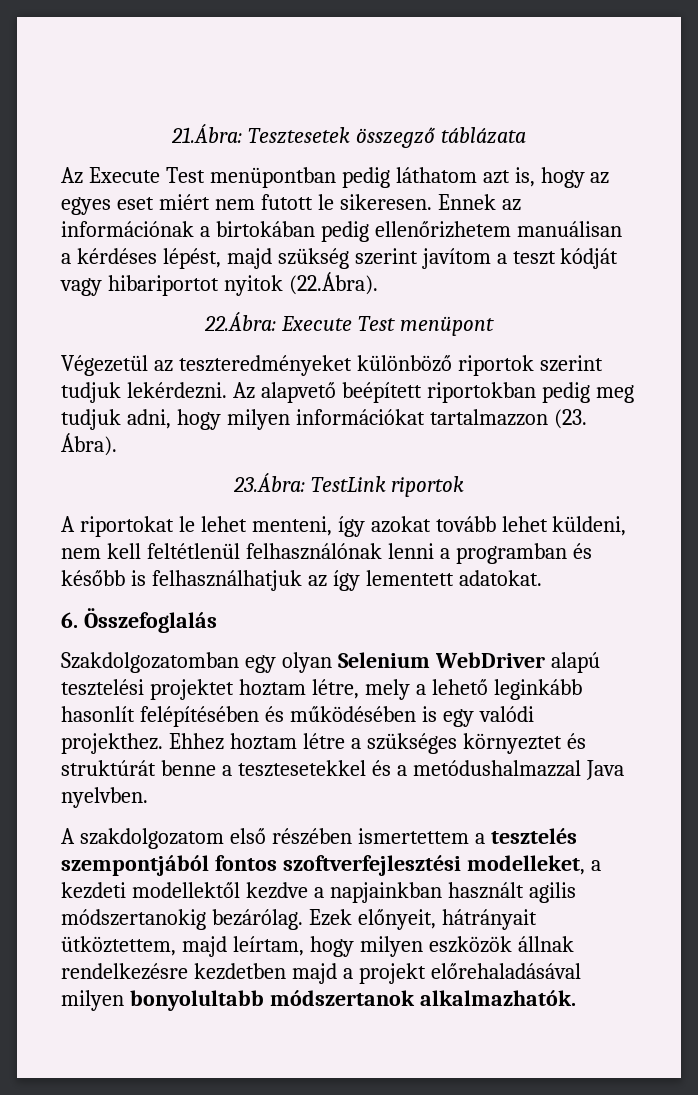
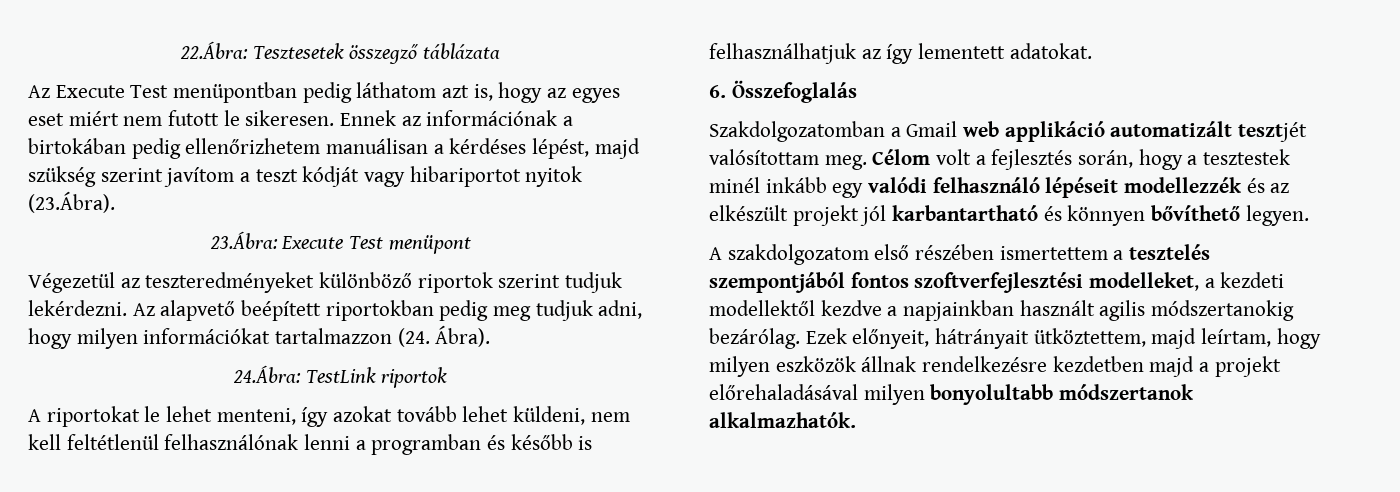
[171,124,243,143] 21.Ábra: -> [179,41,248,59] 22.Ábra:
[288,272,378,295] [204,312,277,331] (22.Ábra). // 22.Ábra: -> [28,191,115,213] [209,231,278,249] (23.Ábra). // 23.Ábra:
[553,409,587,429] (23. -> [397,328,430,347] (24.
[232,473,305,492] 23.Ábra: -> [232,365,301,383] 24.Ábra:
[244,652,600,673] [61,679,582,700] [61,706,534,727] [61,733,586,754] [61,760,624,780] [61,787,148,808] egy olyan Selenium WebDriver alapú tesztelési projektet hoztam létre, mely a lehető leginkább hasonlít felépítésében és működésében is egy valódi projekthez. Ehhez hoztam létre a szükséges környeztet és struktúrát benne a tesztesetekkel és a metódushalmazzal Java nyelvben. -> [890,121,1308,142] [709,149,1291,170] [709,177,1290,198] [709,205,1309,226] a Gmail web applikáció automatizált tesztjét valósítottam meg. Célom volt a fejlesztés során, hogy a tesztestek minél inkább egy valódi felhasználó lépéseit modellezzék és az elkészült projekt jól karbantartható és könnyen bővíthető legyen.

